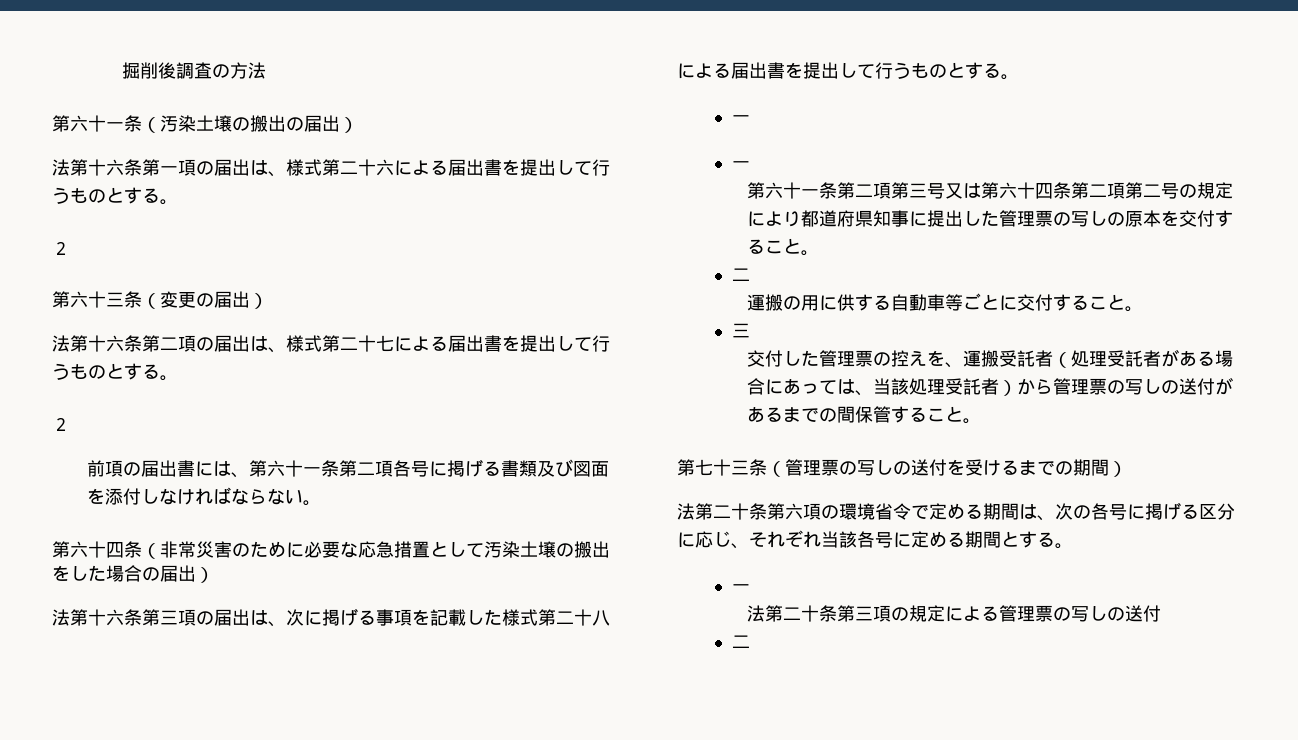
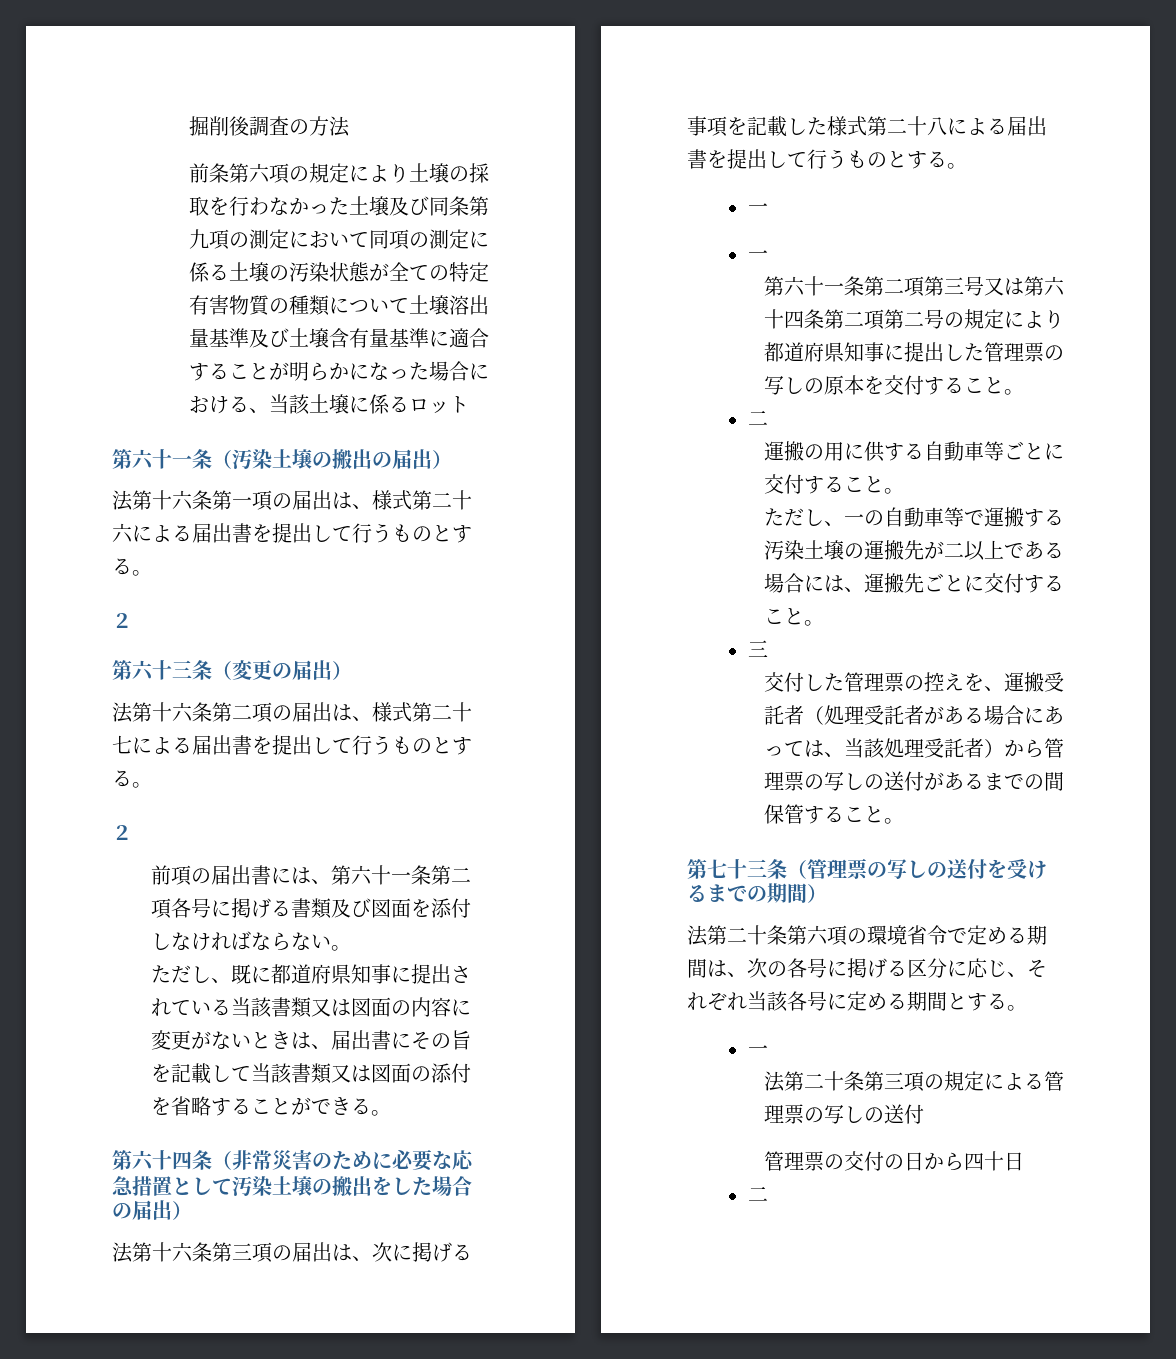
(266, 70) none -> [188,163,489,184] [188,196,489,216] [188,229,489,250] [188,262,489,282] [188,295,489,316] [188,328,489,348] [188,361,489,381] [188,394,469,415] // 前条第六項の規定により土壌の採取を行わなかった土壌及び同条第九項の測定において同項の測定に係る土壌の汚染状態が全ての特定有害物質の種類について土壌溶出量基準及び土壌含有量基準に適合することが明らかになった場合における、当該土壌に係るロット
(321, 503) none -> [150,964,471,984] [150,997,471,1018] [150,1030,471,1050] [150,1063,471,1084] [150,1096,391,1116] // ただし、既に都道府県知事に提出されている当該書類又は図面の内容に変更がないときは、届出書にその旨を記載して当該書類又は図面の添付を省略することができる。
(1143, 309) none -> [763,507,1064,527] [763,540,1064,561] [763,573,1064,593] [763,608,824,626] // ただし、一の自動車等で運搬する汚染土壌の運搬先が二以上である場合には、運搬先ごとに交付すること。
(1161, 613) none -> [763,1151,1024,1171] // 管理票の交付の日から四十日

